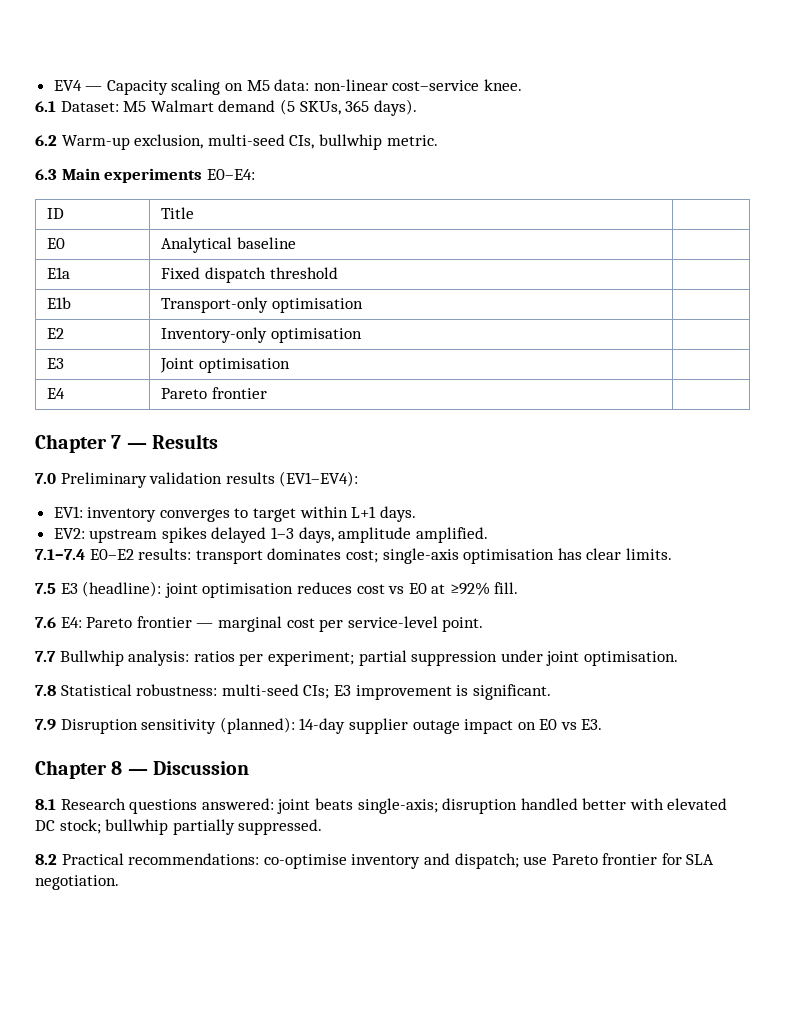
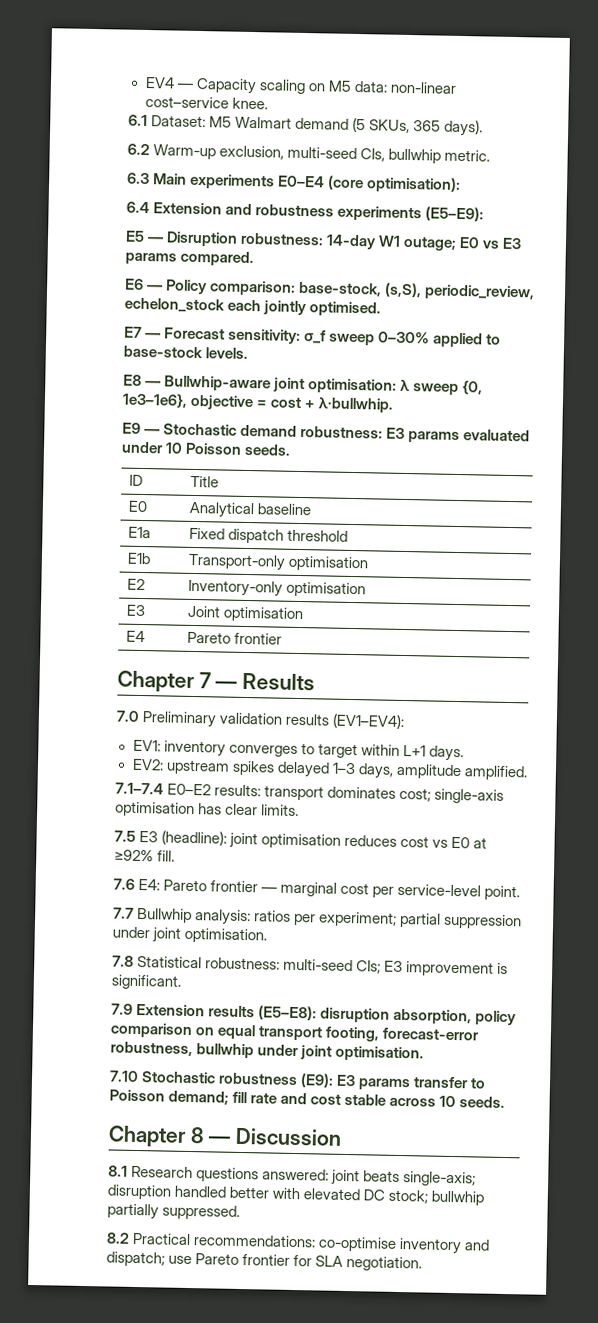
[206,169,255,180] E0–E4: -> [278,175,462,193] [126,201,485,222] [125,230,523,251] [125,250,255,267] [125,278,536,301] [124,297,382,317] [124,326,502,348] [123,345,249,359] [123,374,484,395] [122,392,395,413] [122,422,531,444] [121,441,292,456] E0–E4 (core optimisation): // 6.4 Extension and robustness experiments (E5–E9): // E5 — Disruption robustness: 14-day W1 outage; E0 vs E3 params compared. // E6 — Policy comparison: base-stock, (s,S), periodic_review, echelon_stock each jointly optimised. // E7 — Forecast sensitivity: σ_f sweep 0–30% applied to base-stock levels. // E8 — Bullwhip-aware joint optimisation: λ sweep {0, 1e3–1e6}, objective = cost + λ·bullwhip. // E9 — Stochastic demand robustness: E3 params evaluated under 10 Poisson seeds.
[60,717,603,734] Disruption sensitivity (planned): 14-day supplier outage impact on E0 vs E3. -> [136,1003,517,1026] [110,1022,481,1042] [110,1041,425,1062] [109,1070,487,1091] [109,1089,506,1109] Extension results (E5–E8): disruption absorption, policy comparison on equal transport footing, forecast-error robustness, bullwhip under joint optimisation. // 7.10 Stochastic robustness (E9): E3 params transfer to Poisson demand; fill rate and cost stable across 10 seeds.

